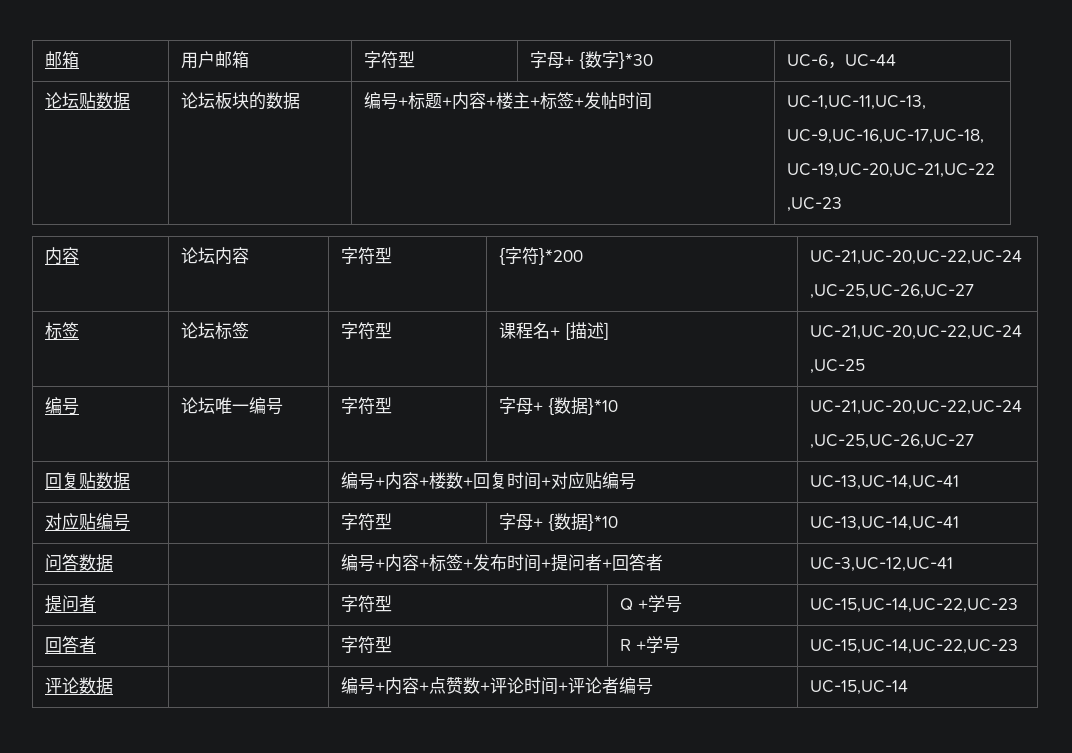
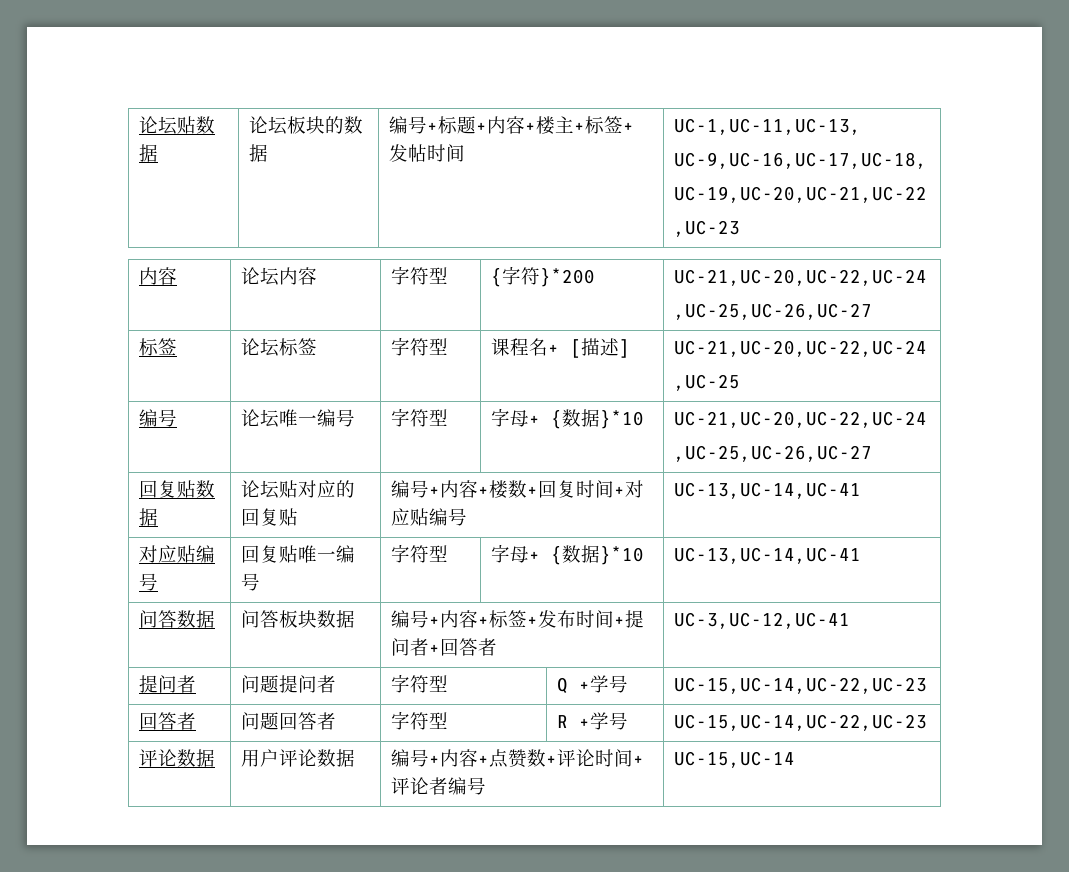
[45,51,80,68] [181,51,250,69] [364,51,416,69] [530,51,654,69] [787,54,897,69] 邮箱 | 用户邮箱 | 字符型 | 字母+ {数字}*30 | UC-6，UC-44 // -> (139, 125) none
(131, 481) none -> [241,480,356,499] [241,508,299,526] 论坛贴对应的回复贴
(131, 522) none -> [241,545,356,563] [241,573,261,591] 回复贴唯一编号
(114, 563) none -> [241,610,356,628] 问答板块数据
(97, 603) none -> [241,675,337,693] 问题提问者
(97, 644) none -> [241,712,337,730] 问题回答者
(114, 686) none -> [241,749,356,767] 用户评论数据

